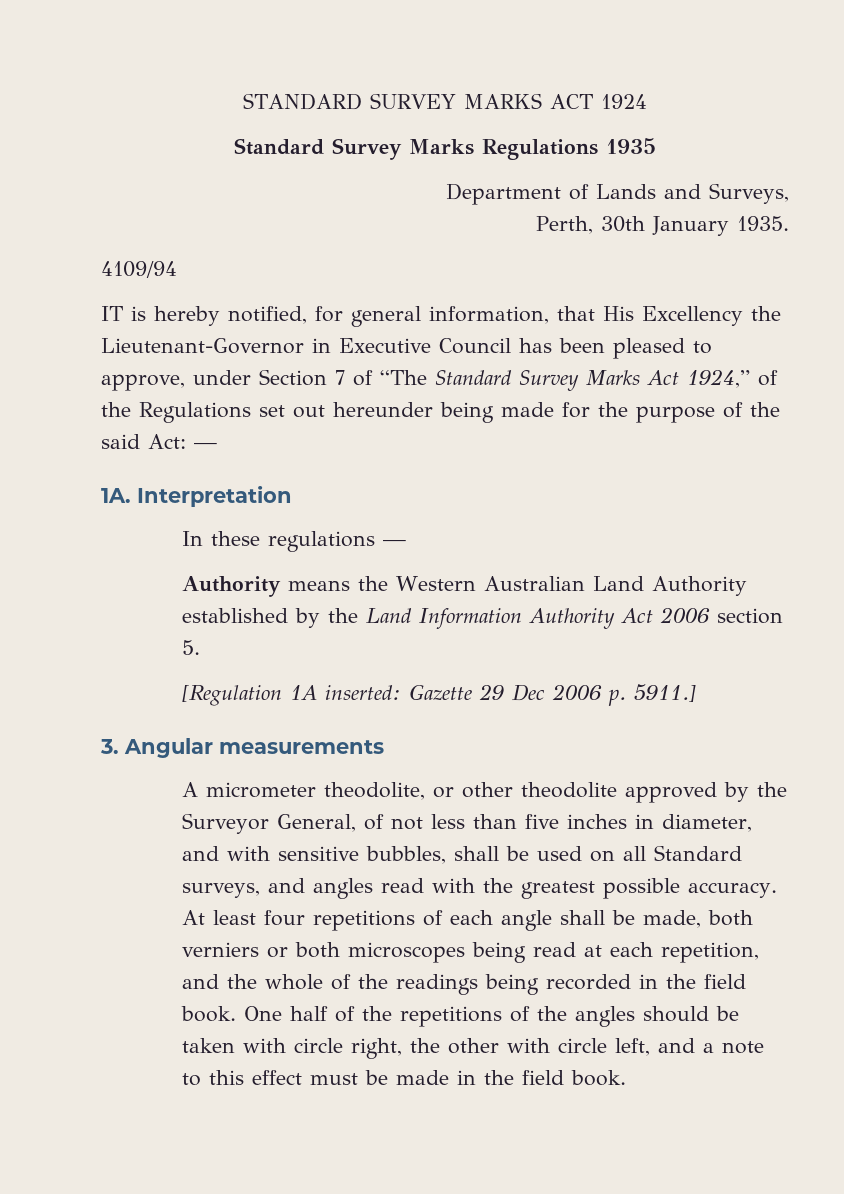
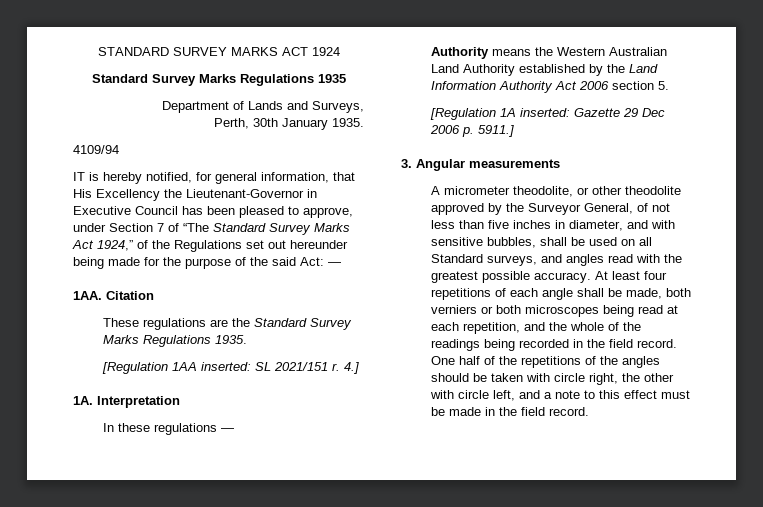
(217, 446) none -> [73,291,154,300] [103,318,353,330] [103,335,248,347] [102,362,360,374] // 1AA. Citation // These regulations are the Standard Survey Marks Regulations 1935. // [Regulation 1AA inserted: SL 2021/151 r. 4.]
[180,1006,236,1022] book. -> [637,339,678,348] record.
[570,1070,626,1086] book. -> [549,407,590,416] record.

